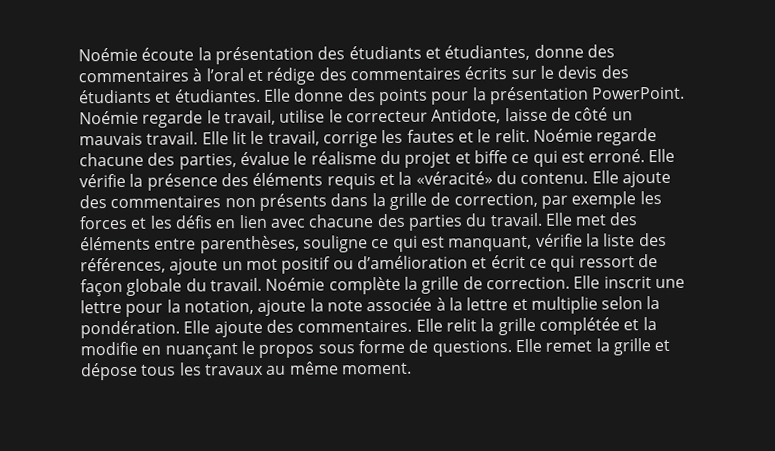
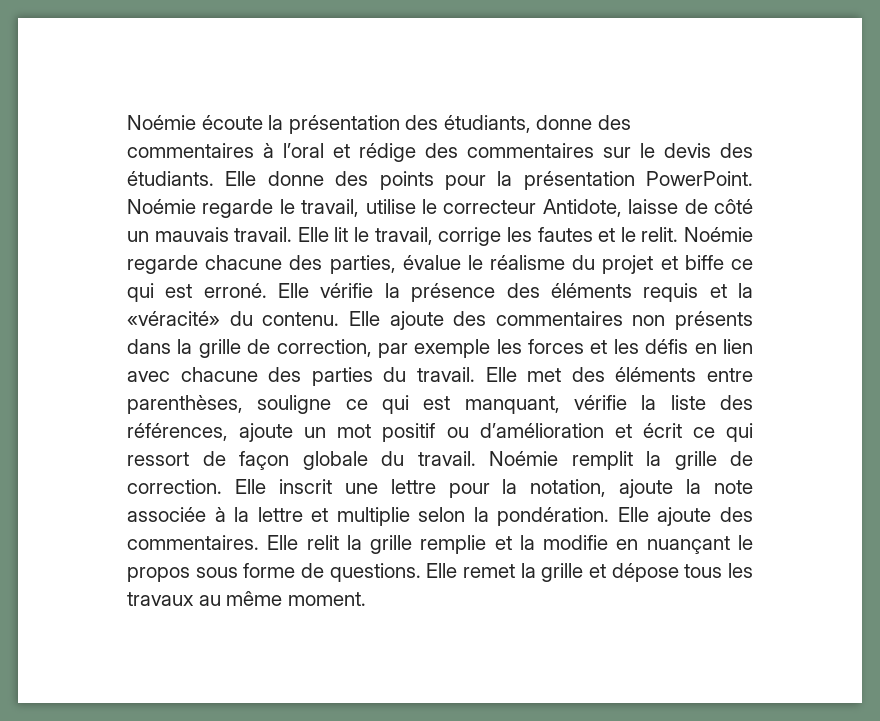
[348,44,531,61] étudiants et étudiantes, -> [443,115,531,133] étudiants,
[464,66,508,80] écrits -> (594, 150) none
[79,88,261,104] étudiants et étudiantes. -> [127,171,214,186] étudiants.
[328,276,401,295] complète -> [571,451,633,470] remplit
[538,317,620,335] complétée -> [420,535,487,554] remplie

